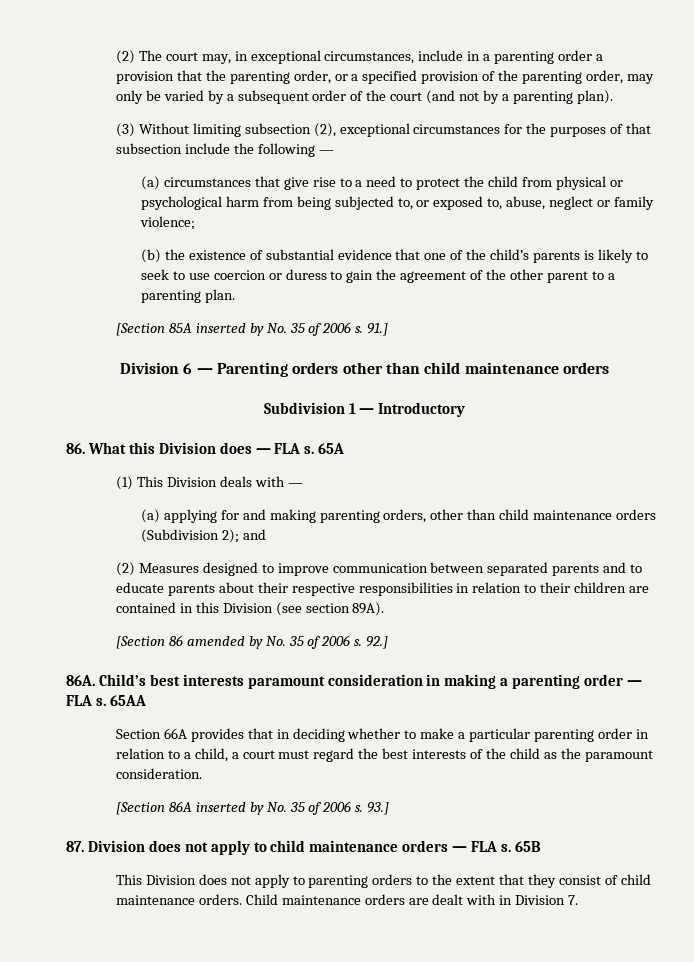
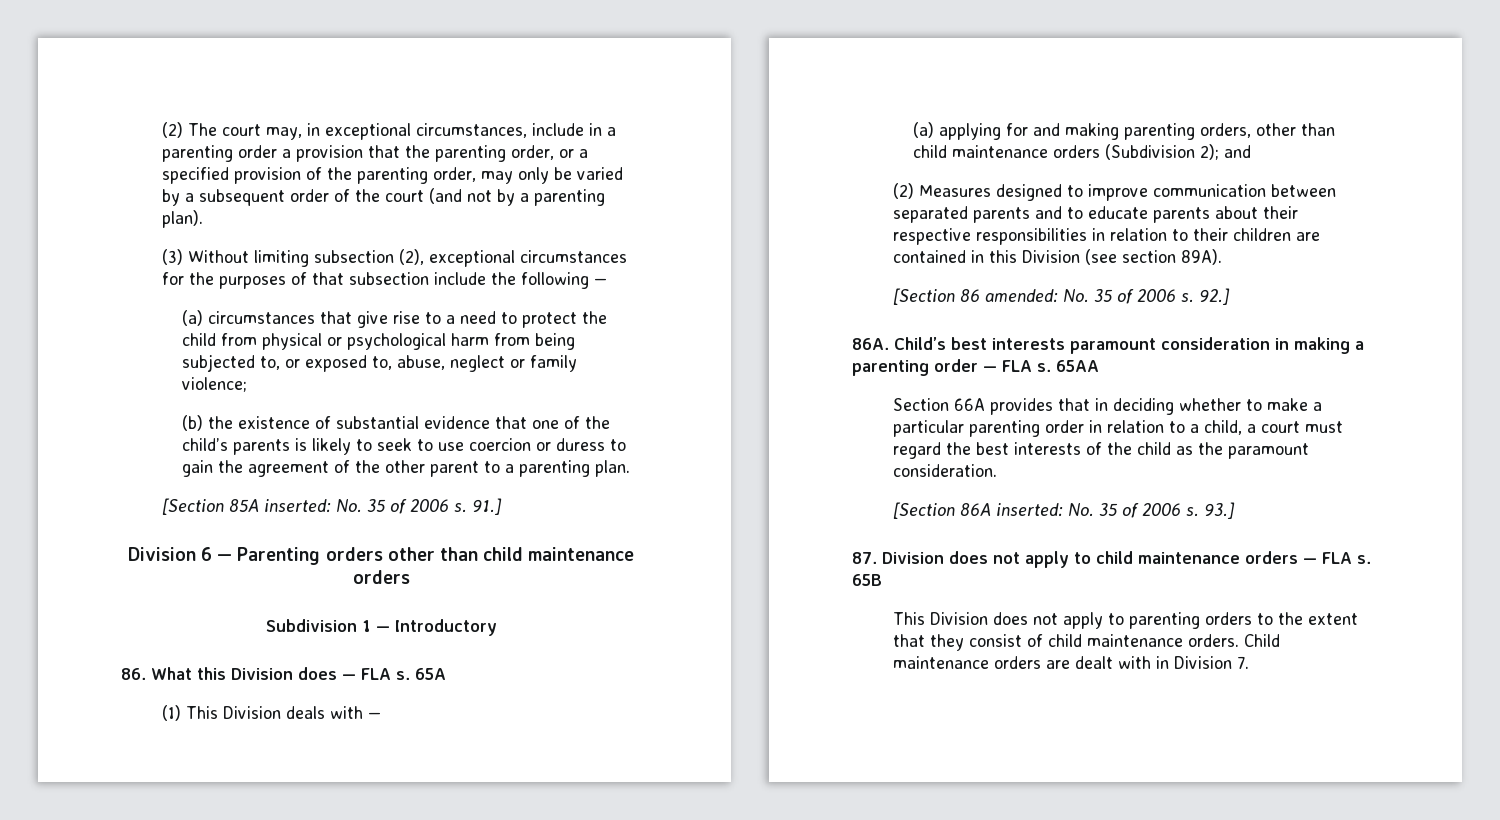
[195,323,264,336] inserted by -> [263,499,331,513] inserted:
[186,636,263,649] amended by -> [984,289,1058,303] amended:
[195,802,264,815] inserted by -> [995,503,1063,517] inserted:

